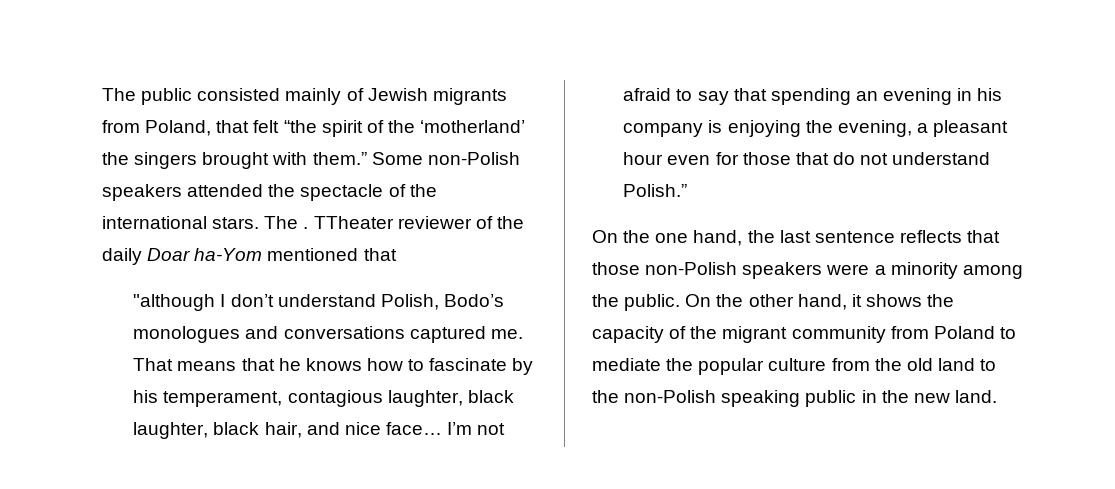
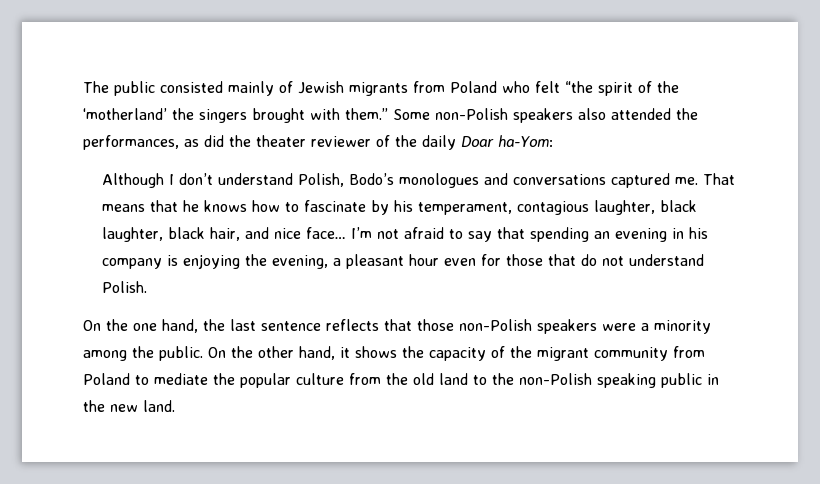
[145,120,250,136] Poland, that -> [450,81,530,93] Poland who
(182, 192) none -> [577,108,606,120] also
[300,184,437,201] [102,216,394,229] spectacle of the international stars. The . TTheater -> [83,135,306,150] performances, as did the theater
[194,248,397,261] [133,294,216,311] ha-Yom mentioned that // "although -> [498,135,553,147] [102,173,165,188] ha-Yom: // Although
[623,184,688,197] Polish.” -> [102,281,148,293] Polish.

